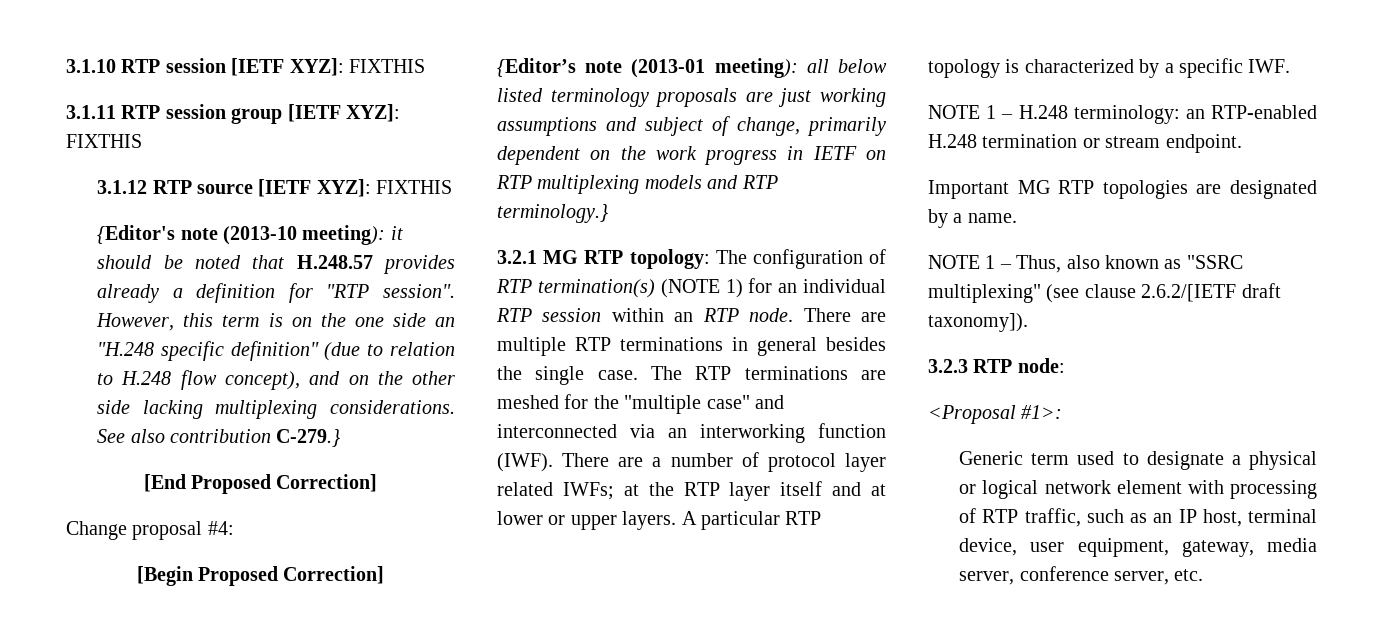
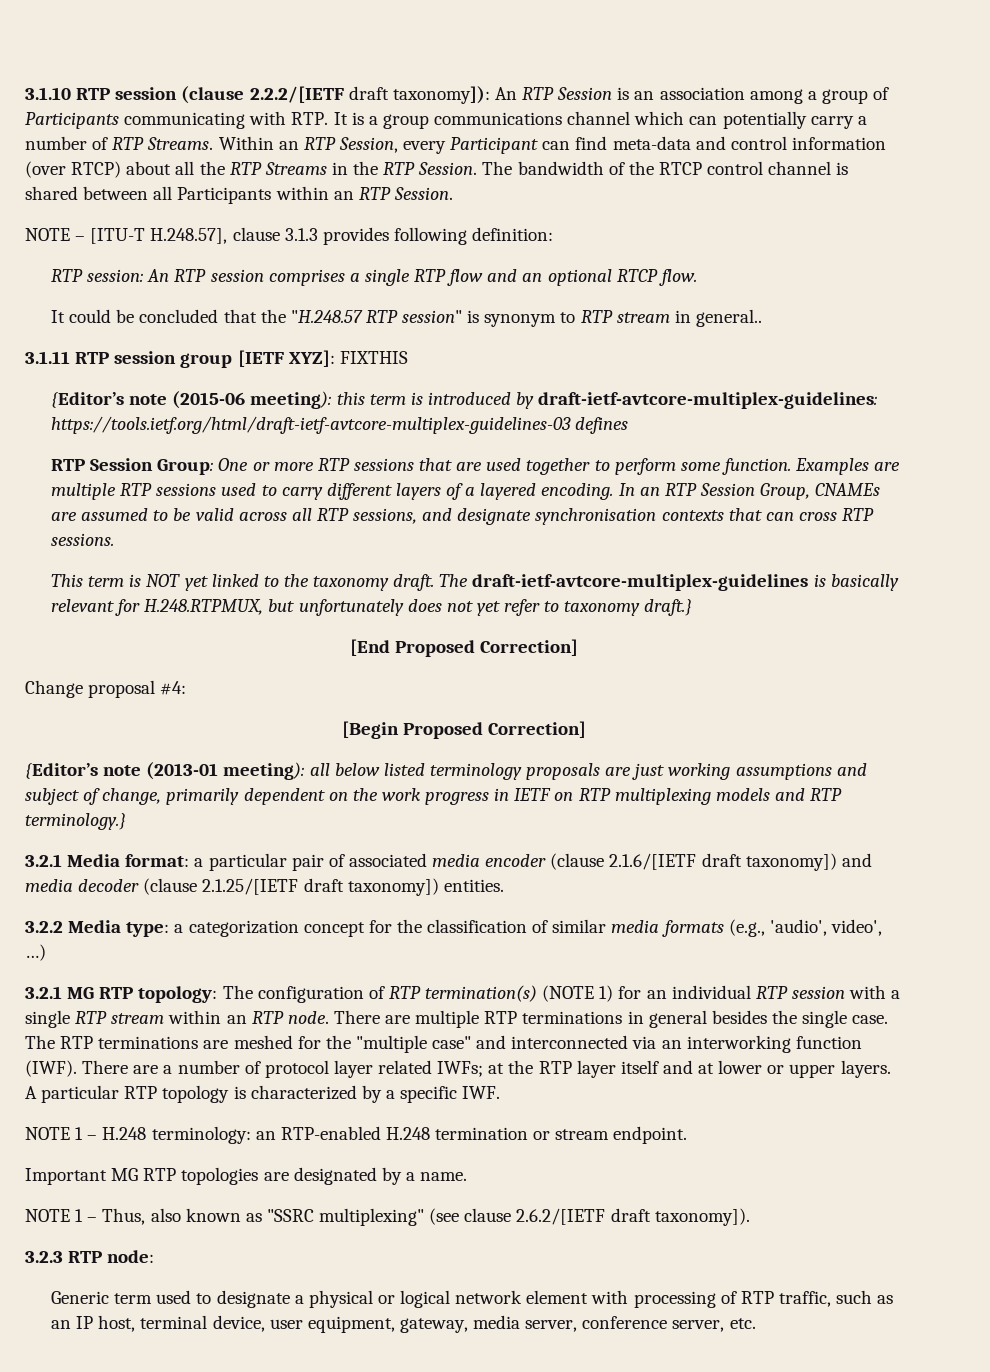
[231,58,425,76] [IETF XYZ]: FIXTHIS -> [181,86,890,104] [25,111,867,129] [25,136,886,154] [25,161,849,178] [25,186,453,204] [25,227,554,245] [51,269,697,286] [51,309,762,327] (clause 2.2.2/[IETF draft taxonomy]): An RTP Session is an association among a group of Participants communicating with RTP. It is a group communications channel which can potentially carry a number of RTP Streams. Within an RTP Session, every Participant can find meta-data and control information (over RTCP) about all the RTP Streams in the RTP Session. The bandwidth of the RTCP control channel is shared between all Participants within an RTP Session. // NOTE – [ITU-T H.248.57], clause 3.1.3 provides following definition: // RTP session: An RTP session comprises a single RTP flow and an optional RTCP flow. // It could be concluded that the "H.248.57 RTP session" is synonym to RTP stream in general..
[97,179,453,197] [97,225,403,245] [97,255,455,274] [97,283,455,303] [96,313,455,331] [97,341,455,361] [97,370,455,390] [97,400,455,419] [97,429,341,447] 3.1.12 RTP source [IETF XYZ]: FIXTHIS // {Editor's note (2013-10 meeting): it should be noted that H.248.57 provides already a definition for "RTP session". However, this term is on the one side an "H.248 specific definition" (due to relation to H.248 flow concept), and on the other side lacking multiplexing considerations. See also contribution C-279.} -> [51,391,878,409] [51,416,629,434] [51,458,901,475] [51,483,881,500] [51,508,875,525] [51,533,115,546] [51,574,899,591] [51,599,693,616] {Editor’s note (2015-06 meeting): this term is introduced by draft-ietf-avtcore-multiplex-guidelines: https://tools.ietf.org/html/draft-ietf-avtcore-multiplex-guidelines-03 defines // RTP Session Group: One or more RTP sessions that are used together to perform some function. Examples are multiple RTP sessions used to carry different layers of a layered encoding. In an RTP Session Group, CNAMEs are assumed to be valid across all RTP sessions, and designate synchronisation contexts that can cross RTP sessions. // This term is NOT yet linked to the taxonomy draft. The draft-ietf-avtcore-multiplex-guidelines is basically relevant for H.248.RTPMUX, but unfortunately does not yet refer to taxonomy draft.}
(608, 213) none -> [25,853,872,871] [25,878,504,896] [25,919,882,937] [25,944,46,961] // 3.2.1 Media format: a particular pair of associated media encoder (clause 2.1.6/[IETF draft taxonomy]) and media decoder (clause 2.1.25/[IETF draft taxonomy]) entities. // 3.2.2 Media type: a categorization concept for the classification of similar media formats (e.g., 'audio', video', …)
(602, 315) none -> [849,985,901,999] [25,1010,165,1028] with a single RTP stream
[928,405,1063,424] // <Proposal #1>: -> (155, 1256) none

